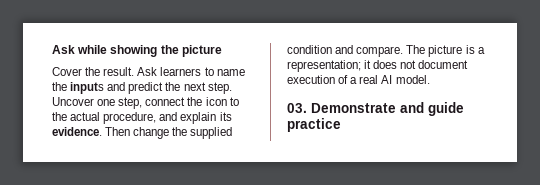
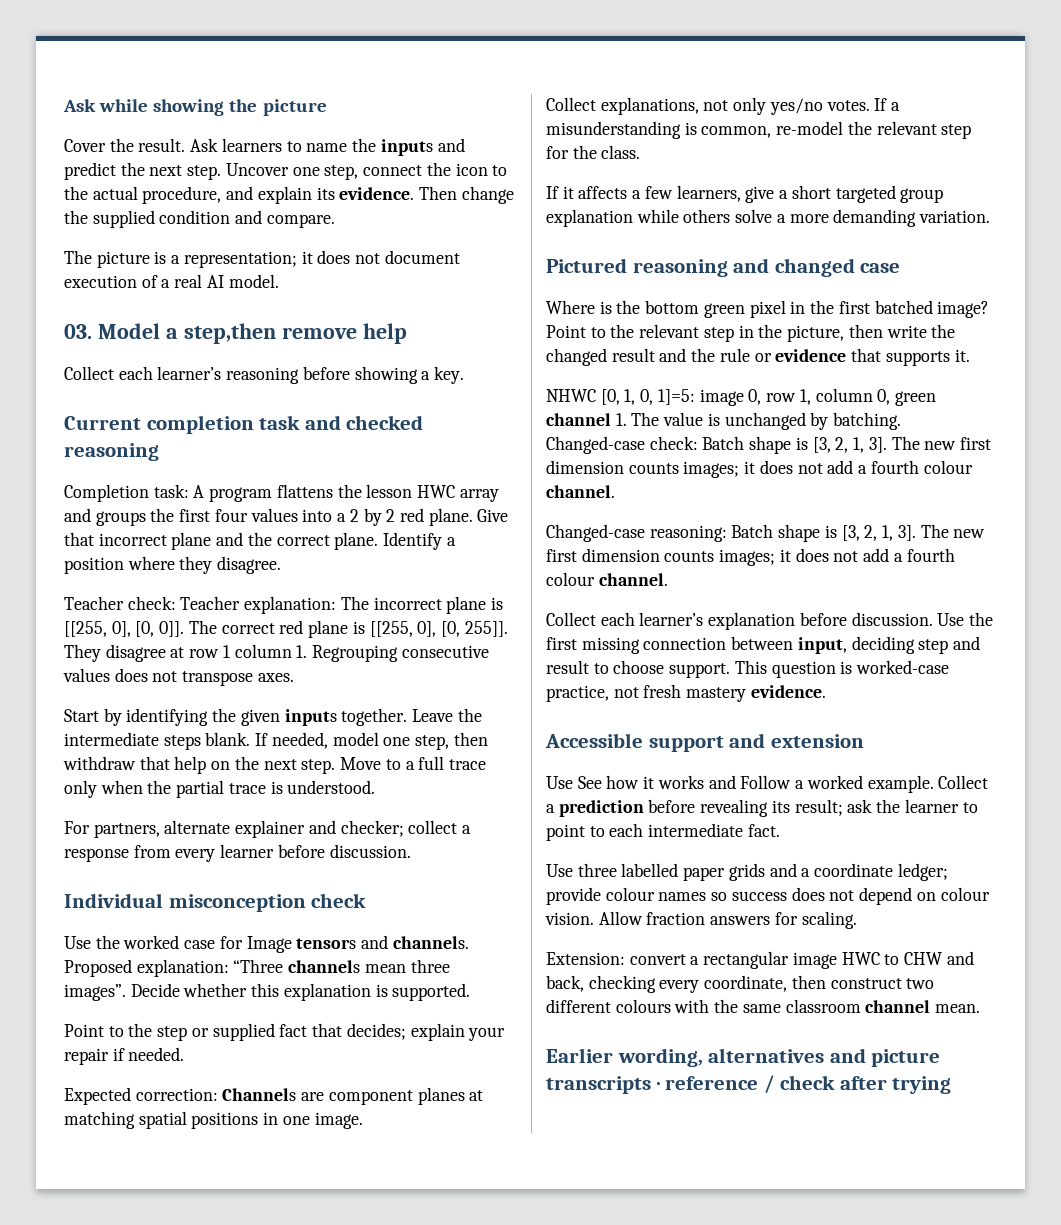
(404, 51) none -> (335, 221) //
[311,102,464,116] [287,118,341,132] Demonstrate and guide practice -> [97,323,407,344] [64,366,465,384] [64,415,424,434] [64,443,159,461] [64,484,499,502] [64,508,509,526] [64,532,456,550] [64,556,282,574] [64,596,504,614] [64,620,508,638] [64,644,489,662] [63,668,294,686] [64,708,482,726] [64,732,488,750] [63,756,486,774] [64,780,376,798] [64,820,472,838] [64,844,411,862] [64,893,367,912] [64,935,469,953] [64,959,450,977] [64,983,471,1001] [64,1023,506,1041] [64,1047,185,1065] [64,1087,484,1105] [64,1111,363,1129] [546,97,901,115] [546,121,972,139] [546,145,641,159] [546,185,944,203] [546,209,991,227] [546,258,901,277] [546,300,990,318] [546,324,956,342] [546,348,970,366] [546,388,936,406] [546,412,902,430] [546,436,991,454] [546,460,973,478] [546,485,615,498] [546,524,986,542] [546,548,955,566] [546,572,668,586] [546,612,994,630] [546,636,981,654] [546,660,950,678] [546,684,826,702] [545,733,864,752] [546,775,989,793] [546,799,978,817] [546,823,780,841] [546,863,948,881] [546,887,990,905] [545,911,857,929] [546,951,974,969] [546,975,935,993] [546,999,981,1013] [546,1048,941,1067] [546,1075,952,1094] Model a step,then remove help // Collect each learner’s reasoning before showing a key. // Current completion task and checked reasoning // Completion task: A program flattens the lesson HWC array and groups the first four values into a 2 by 2 red plane. Give that incorrect plane and the correct plane. Identify a position where they disagree. // Teacher check: Teacher explanation: The incorrect plane is [[255, 0], [0, 0]]. The correct red plane is [[255, 0], [0, 255]]. They disagree at row 1 column 1. Regrouping consecutive values does not transpose axes. // Start by identifying the given inputs together. Leave the intermediate steps blank. If needed, model one step, then withdraw that help on the next step. Move to a full trace only when the partial trace is understood. // For partners, alternate explainer and checker; collect a response from every learner before discussion. // Individual misconception check // Use the worked case for Image tensors and channels. Proposed explanation: “Three channels mean three images”. Decide whether this explanation is supported. // Point to the step or supplied fact that decides; explain your repair if needed. // Expected correction: Channels are component planes at matching spatial positions in one image. // Collect explanations, not only yes/no votes. If a misunderstanding is common, re-model the relevant step for the class. // If it affects a few learners, give a short targeted group explanation while others solve a more demanding variation. // Pictured reasoning and changed case // Where is the bottom green pixel in the first batched image? Point to the relevant step in the picture, then write the changed result and the rule or evidence that supports it. // NHWC [0, 1, 0, 1]=5: image 0, row 1, column 0, green channel 1. The value is unchanged by batching. Changed-case check: Batch shape is [3, 2, 1, 3]. The new first dimension counts images; it does not add a fourth colour channel. // Changed-case reasoning: Batch shape is [3, 2, 1, 3]. The new first dimension counts images; it does not add a fourth colour channel. // Collect each learner’s explanation before discussion. Use the first missing connection between input, deciding step and result to choose support. This question is worked-case practice, not fresh mastery evidence. // Accessible support and extension // Use See how it works and Follow a worked example. Collect a prediction before revealing its result; ask the learner to point to each intermediate fact. // Use three labelled paper grids and a coordinate ledger; provide colour names so success does not depend on colour vision. Allow fraction answers for scaling. // Extension: convert a rectangular image HWC to CHW and back, checking every coordinate, then construct two different colours with the same classroom channel mean. // Earlier wording, alternatives and picture transcripts · reference / check after trying

